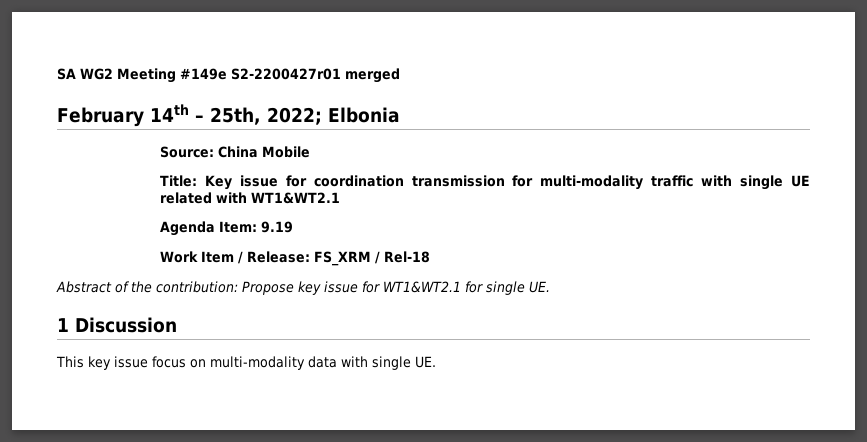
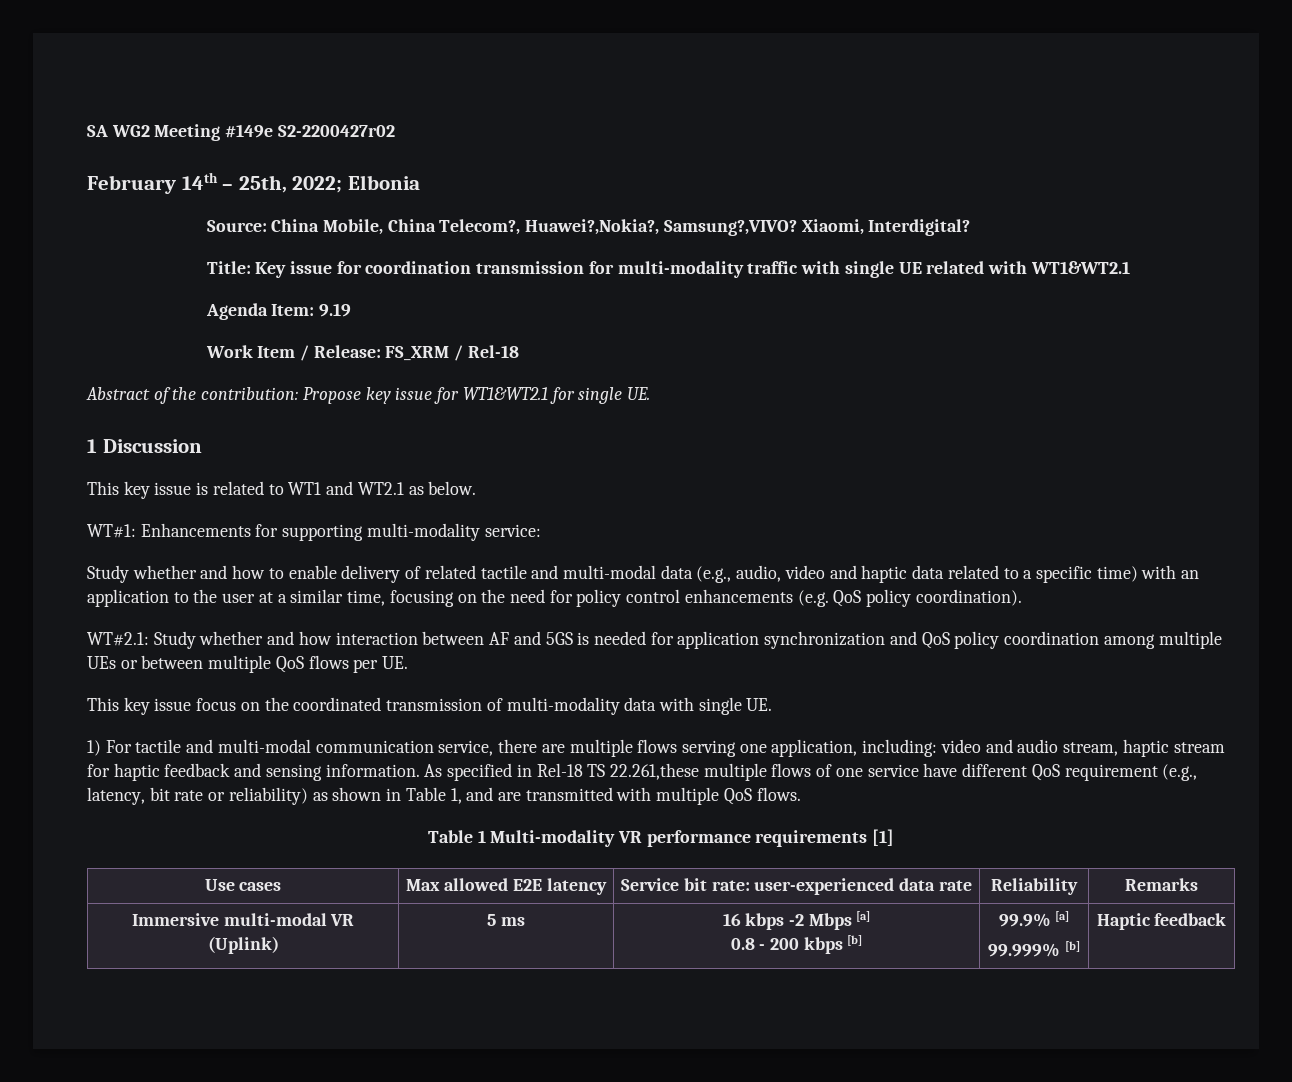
[231,68,400,83] S2-2200427r01 merged -> [277,125,395,137] S2-2200427r02
[262,146,311,158] Mobile -> [323,219,971,236] Mobile, China Telecom?, Huawei?,Nokia?, Samsung?,VIVO? Xiaomi, Interdigital?
(177, 325) none -> [87,481,477,499] [87,523,541,541] [87,565,1200,583] [87,589,1022,607] [87,631,1222,649] [87,655,409,673] // This key issue is related to WT1 and WT2.1 as below. // WT#1: Enhancements for supporting multi-modality service: // Study whether and how to enable delivery of related tactile and multi-modal data (e.g., audio, video and haptic data related to a specific time) with an application to the user at a similar time, focusing on the need for policy control enhancements (e.g. QoS policy coordination). // WT#2.1: Study whether and how interaction between AF and 5GS is needed for application synchronization and QoS policy coordination among multiple UEs or between multiple QoS flows per UE.
(206, 363) none -> [264,697,503,711] the coordinated transmission of
(436, 362) none -> [87,739,1225,757] [87,763,1198,781] [87,787,801,805] [427,829,895,847] [204,879,282,891] [406,878,607,895] [621,878,972,895] [991,878,1078,895] [1125,878,1198,891] [131,913,355,926] [207,936,279,954] [487,914,525,926] [722,911,871,930] [730,935,863,954] [998,911,1070,927] [988,941,1080,957] [1096,913,1227,930] // 1) For tactile and multi-modal communication service, there are multiple flows serving one application, including: video and audio stream, haptic stream for haptic feedback and sensing information. As specified in Rel-18 TS 22.261,these multiple flows of one service have different QoS requirement (e.g., latency, bit rate or reliability) as shown in Table 1, and are transmitted with multiple QoS flows. // Table 1 Multi-modality VR performance requirements [1] // Use cases | Max allowed E2E latency | Service bit rate: user-experienced data rate | Reliability | Remarks // Immersive multi-modal VR (Uplink) | 5 ms | 16 kbps -2 Mbps [a] // 0.8 - 200 kbps [b] | 99.9% [a] // 99.999% [b] | Haptic feedback

